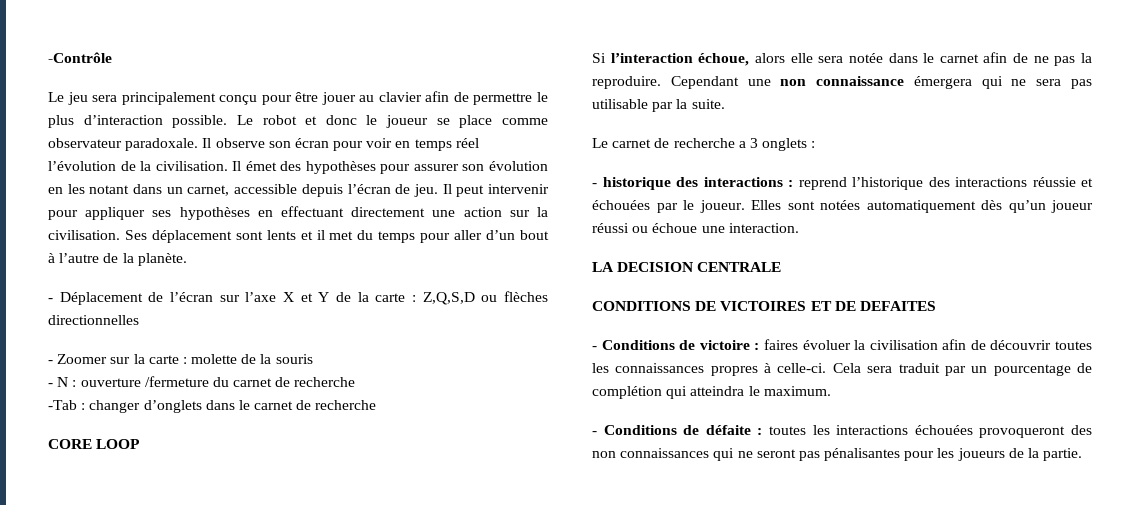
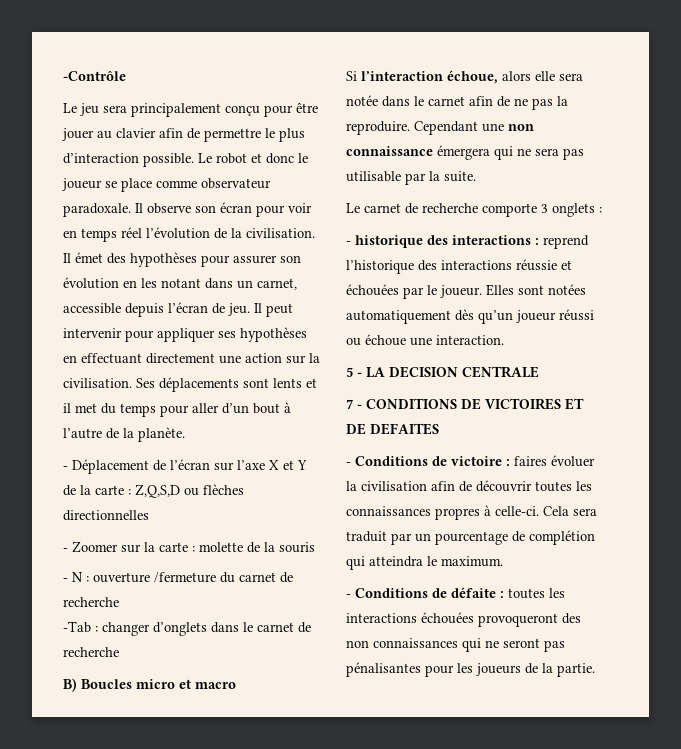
[151,230,232,243] déplacement -> [159,377,239,392] déplacements
[48,439,141,449] CORE LOOP -> [63,678,236,692] B) Boucles micro et macro
[738,141,746,148] a -> [482,203,537,217] comporte
(799, 228) none -> [346,367,362,377] 5 -
(782, 267) none -> [346,399,362,409] 7 -

